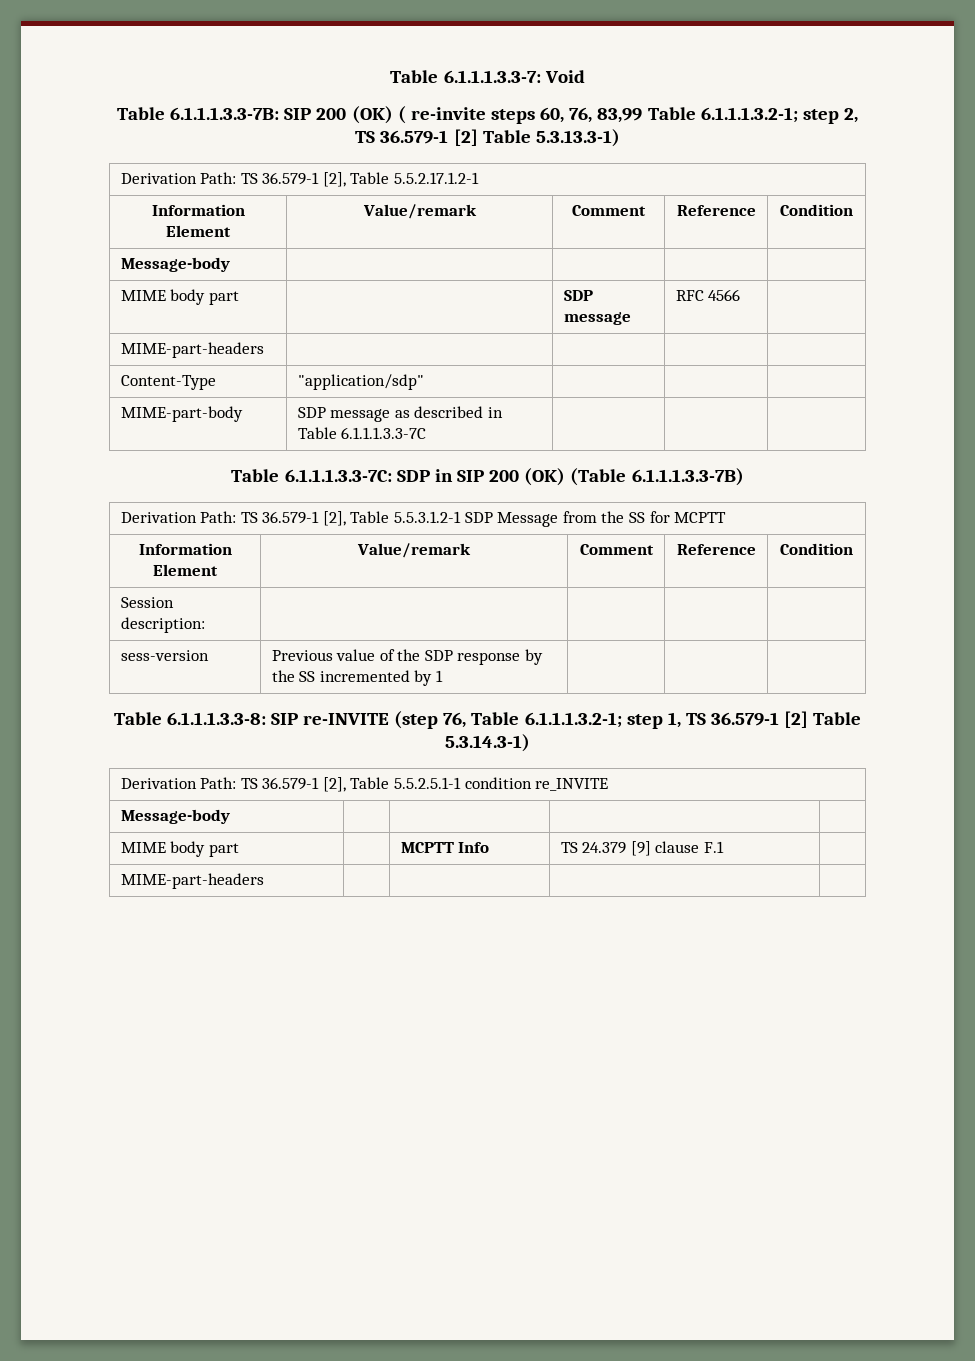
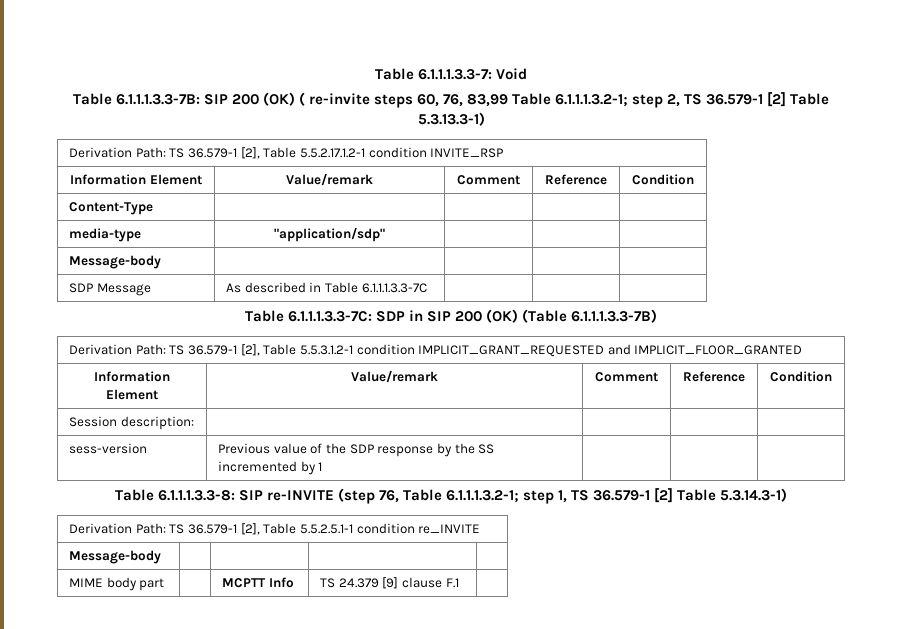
[151,204,245,216] [166,225,231,237] [362,204,477,219] [572,205,646,216] [676,205,756,216] [780,204,853,216] [120,257,230,272] [120,289,239,305] [563,290,593,301] [563,312,631,325] [675,289,741,301] [120,342,264,358] [120,375,216,390] [297,374,424,390] [120,406,243,422] [297,407,410,422] // Information Element | Value/remark | Comment | Reference | Condition // Message-body | | | | // MIME body part | | SDP message | RFC 4566 | // MIME-part-headers | | | | // Content-Type | "application/sdp" | | | // MIME-part-body | SDP message as -> [368,147,504,158] [70,174,202,185] [286,173,373,186] [457,175,520,185] [545,174,607,185] [632,174,694,185] [68,202,153,215] [68,228,141,242] [274,227,385,242] [68,255,161,269] [68,283,151,296] [225,283,241,293] condition INVITE_RSP // Information Element | Value/remark | Comment | Reference | Condition // Content-Type | | | | // media-type | "application/sdp" | | | // Message-body | | | | // SDP Message | As
[464,511,727,527] SDP Message from the SS for MCPTT -> [356,344,803,357] condition IMPLICIT_GRANT_REQUESTED and IMPLICIT_FLOOR_GRANTED
[120,873,264,889] // MIME-part-headers | | | | -> (459, 583) none

